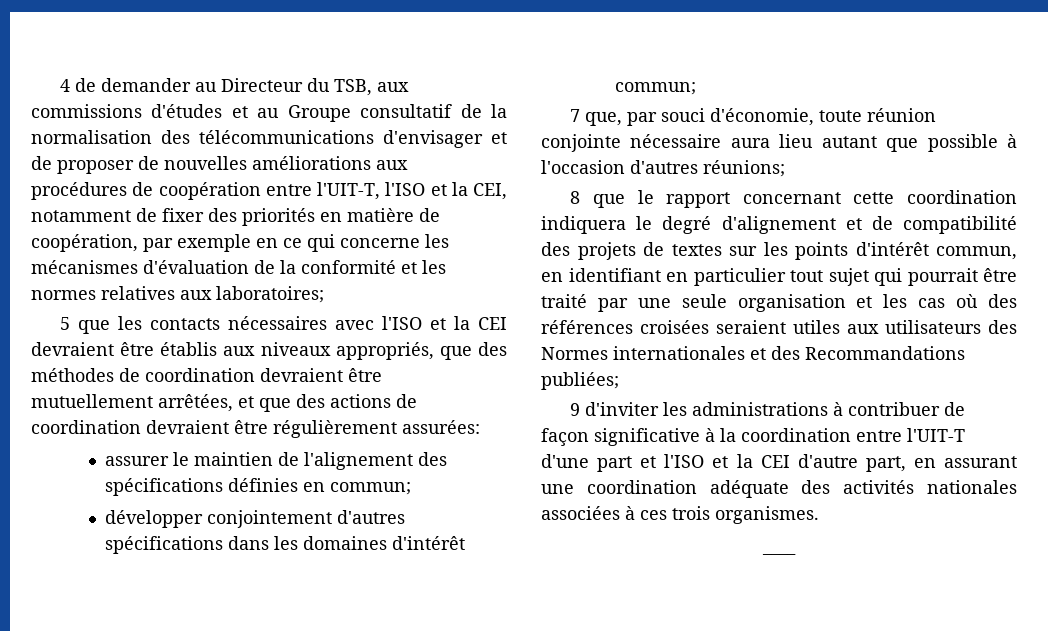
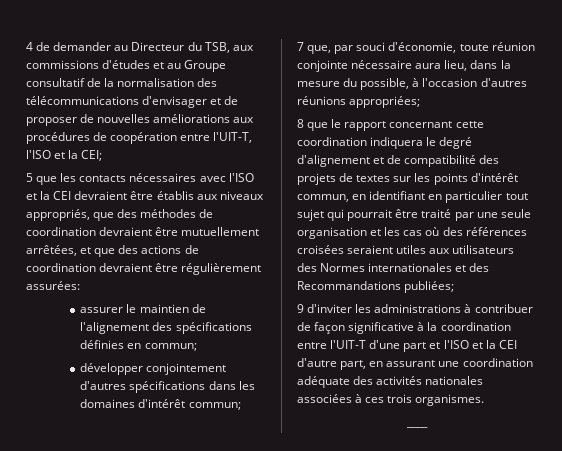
[473,183,507,200] [31,208,440,226] [31,234,449,252] [31,260,446,274] [31,286,324,303] CEI, notamment de fixer des priorités en matière de coopération, par exemple en ce qui concerne les mécanismes d'évaluation de la conformité et les normes relatives aux laboratoires; -> [81,150,103,161] CEI;
[779,134,998,152] lieu autant que possible -> [444,60,511,71] [297,78,410,90] lieu, dans la mesure du possible,
[703,160,785,177] réunions; -> [297,96,421,108] réunions appropriées;

